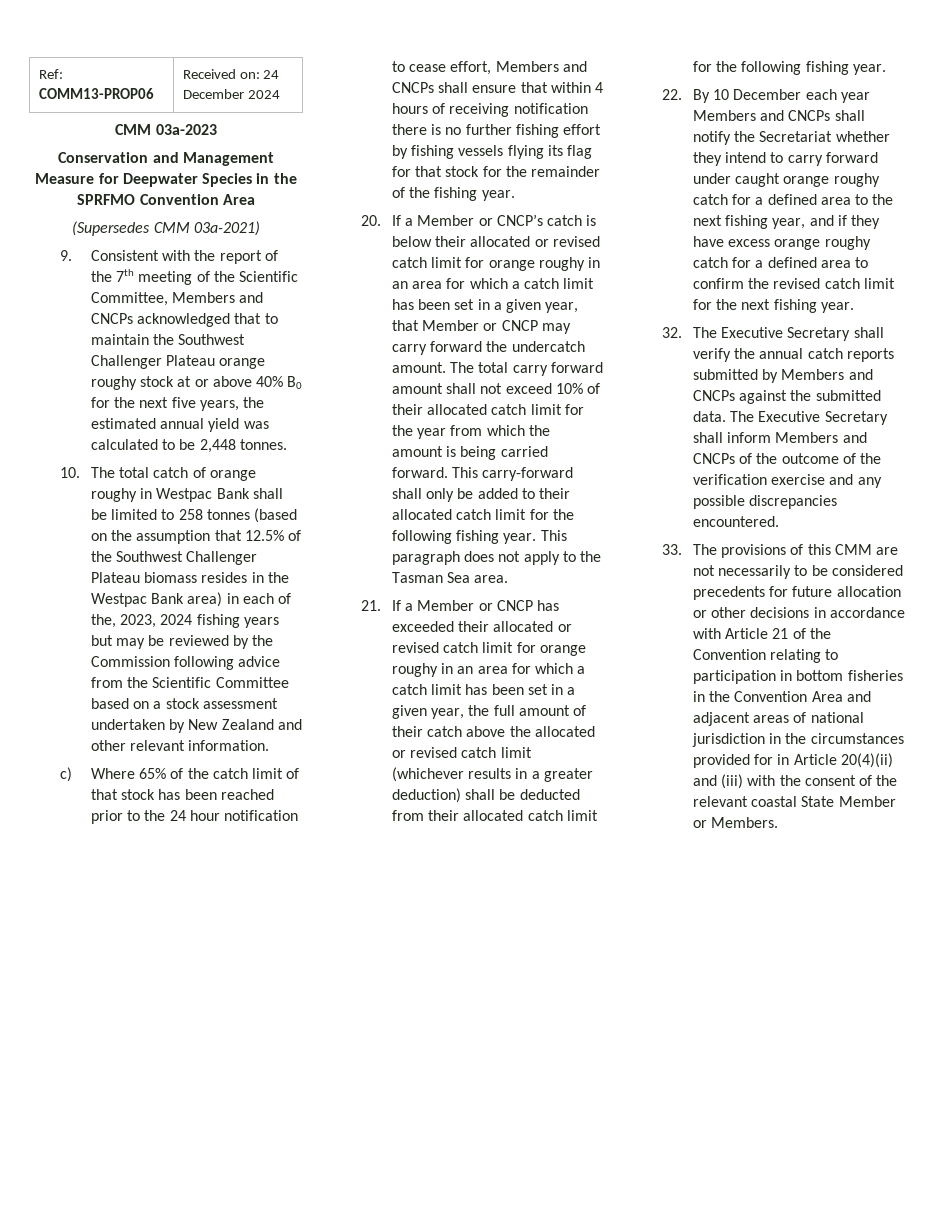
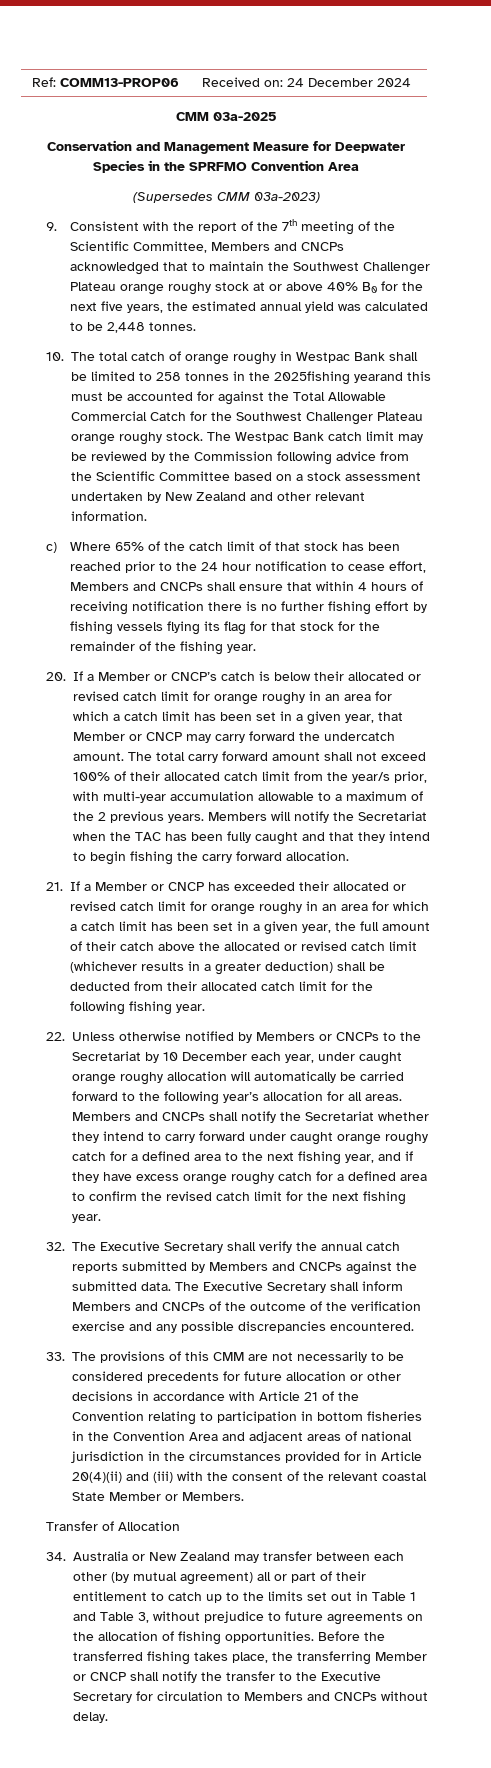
[155,124,217,135] 03a-2023 -> [212,112,277,121] 03a-2025
[193,221,260,236] 03a-2021) -> [253,192,320,203] 03a-2023)
[254,508,298,523] [90,530,302,544] [90,551,258,565] [90,572,289,583] [90,592,292,607] [90,614,279,628] [90,635,113,646] (based on the assumption that 12.5% of the Southwest Challenger Plateau biomass resides in the Westpac Bank area) in each of the, 2023, 2024 fishing years but -> [232,371,431,385] [70,391,386,405] [70,411,423,425] [70,431,394,445] in the 2025fishing yearand this must be accounted for against the Total Allowable Commercial Catch for the Southwest Challenger Plateau orange roughy stock. The Westpac Bank catch limit
[555,383,583,394] 10% -> [72,772,110,781] 100%
[564,404,584,415] [391,425,550,439] [391,446,548,460] [391,467,574,481] [391,488,571,502] [391,509,574,520] [391,530,567,544] [391,551,602,565] [391,572,509,583] for the year from which the amount is being carried forward. This carry-forward shall only be added to their allocated catch limit for the following fishing year. This paragraph does not apply to the Tasman Sea area. -> [293,771,427,783] [72,791,423,803] [72,811,427,823] [72,831,430,845] [72,851,349,865] from the year/s prior, with multi-year accumulation allowable to a maximum of the 2 previous years. Members will notify the Secretariat when the TAC has been fully caught and that they intend to begin fishing the carry forward allocation.
[692,89,870,103] By 10 December each year -> [71,1031,421,1043] [71,1051,402,1065] [71,1071,404,1085] [71,1091,402,1105] Unless otherwise notified by Members or CNCPs to the Secretariat by 10 December each year, under caught orange roughy allocation will automatically be carried forward to the following year’s allocation for all areas.
(778, 822) none -> [45,1521,180,1531] [45,1551,404,1563] [72,1571,366,1585] [72,1591,416,1603] [72,1611,423,1625] [72,1631,385,1645] [72,1651,427,1665] [72,1671,381,1683] [72,1691,428,1703] [72,1712,108,1723] // Transfer of Allocation // 34. Australia or New Zealand may transfer between each other (by mutual agreement) all or part of their entitlement to catch up to the limits set out in Table 1 and Table 3, without prejudice to future agreements on the allocation of fishing opportunities. Before the transferred fishing takes place, the transferring Member or CNCP shall notify the transfer to the Executive Secretary for circulation to Members and CNCPs without delay.

